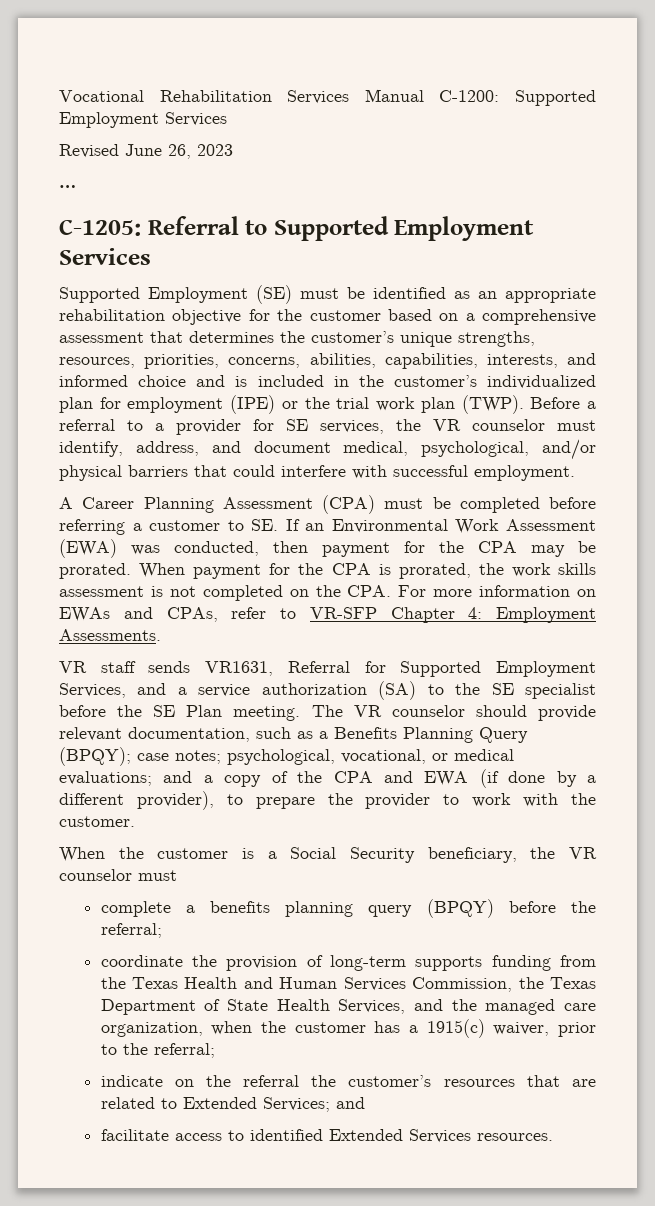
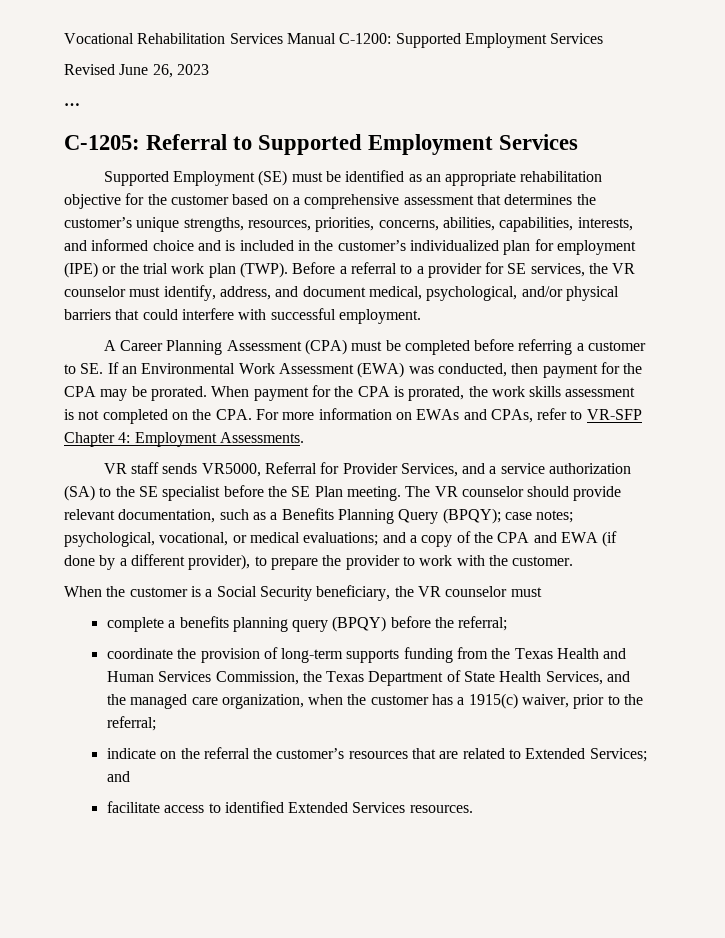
[205,661,274,676] VR1631, -> [201,463,261,477] VR5000,
[400,661,596,677] Supported Employment -> [342,463,398,474] Provider

